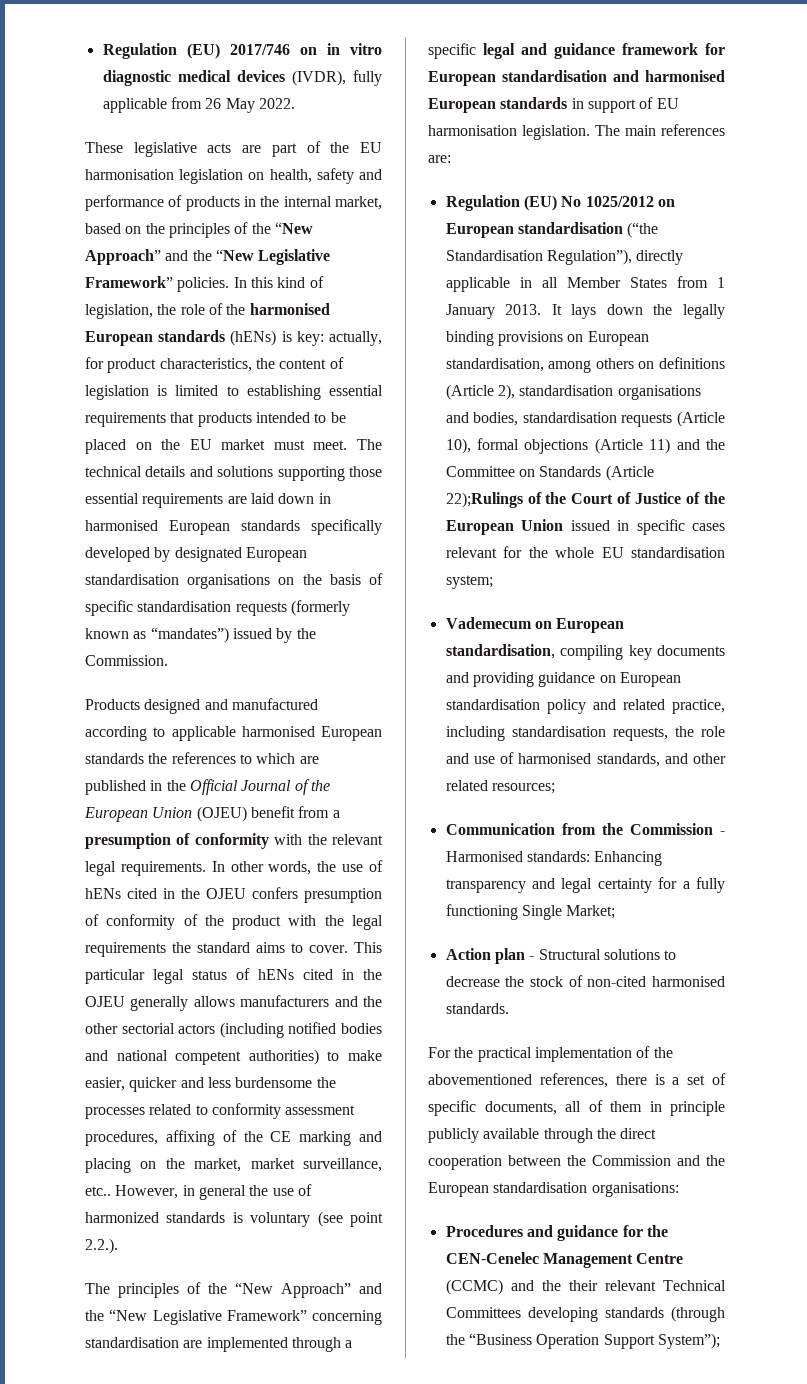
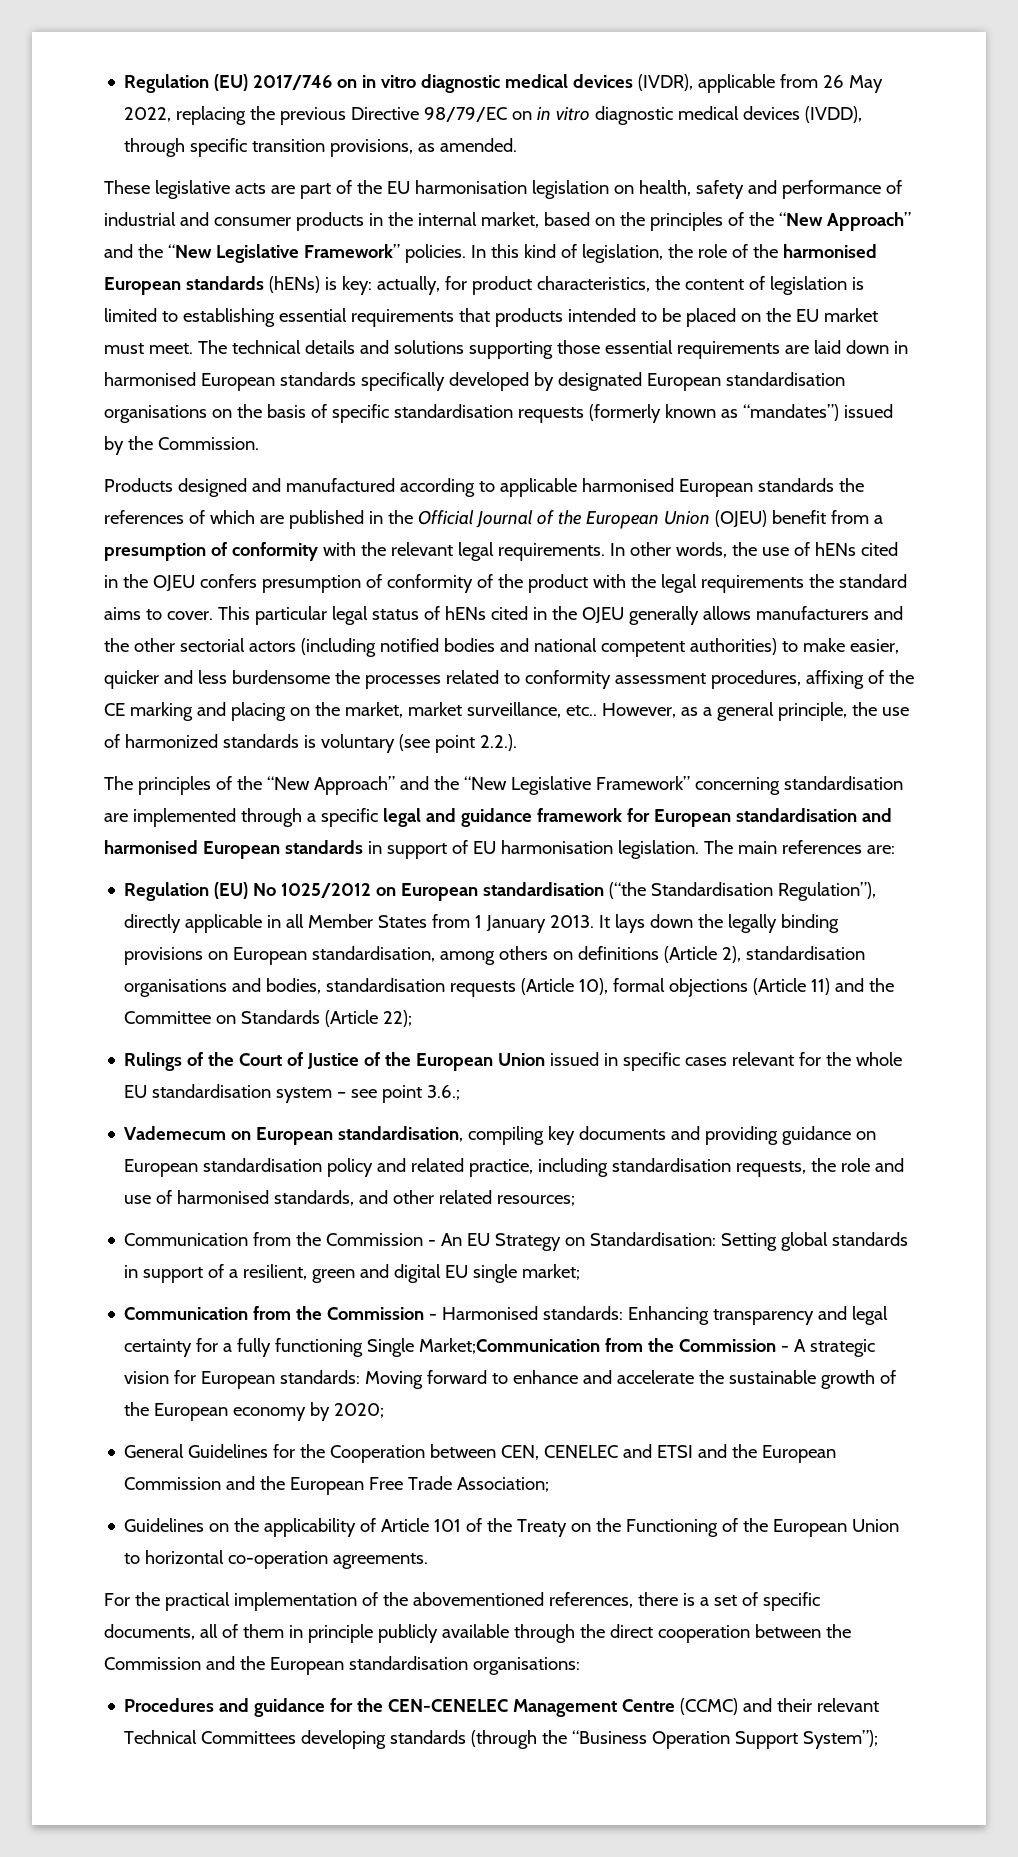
[353,70,382,86] fully -> (694, 82) none
[258,98,295,109] 2022. -> [124,106,863,125] [124,138,518,157] 2022, replacing the previous Directive 98/79/EC on in vitro diagnostic medical devices (IVDD), through specific transition provisions, as amended.
(183, 201) none -> [104,212,291,226] industrial and consumer
[239,754,252,764] to -> [188,510,205,524] of
[182,1185,246,1200] in general -> [680,702,847,721] as a general principle,
[445,492,523,508] 22);Rulings -> [383,1010,413,1027] [124,1052,183,1071] 22); // Rulings
[445,575,493,589] system; -> [276,1085,461,1103] system – see point 3.6.;
(555, 788) none -> [124,1232,909,1251] [124,1264,581,1283] // Communication from the Commission - An EU Strategy on Standardisation: Setting global standards in support of a resilient, green and digital EU single market;
[566,905,616,919] [445,948,677,964] [445,975,725,987] [445,1003,509,1014] Market; // Action plan - Structural solutions to decrease the stock of non-cited harmonised standards. -> [419,1338,876,1357] [124,1370,897,1389] [124,1402,385,1421] [124,1444,837,1463] [124,1476,550,1495] [124,1518,900,1537] [124,1550,429,1569] Market;Communication from the Commission - A strategic vision for European standards: Moving forward to enhance and accelerate the sustainable growth of the European economy by 2020; // General Guidelines for the Cooperation between CEN, CENELEC and ETSI and the European Commission and the European Free Trade Association; // Guidelines on the applicability of Article 101 of the Treaty on the Functioning of the European Union to horizontal co-operation agreements.
[445,1252,539,1264] CEN-Cenelec -> [388,1699,509,1712] CEN-CENELEC
[541,1280,561,1291] the -> (773, 1705) none

